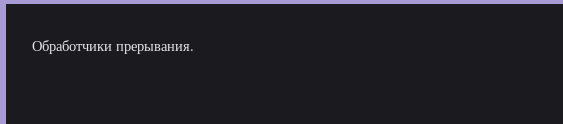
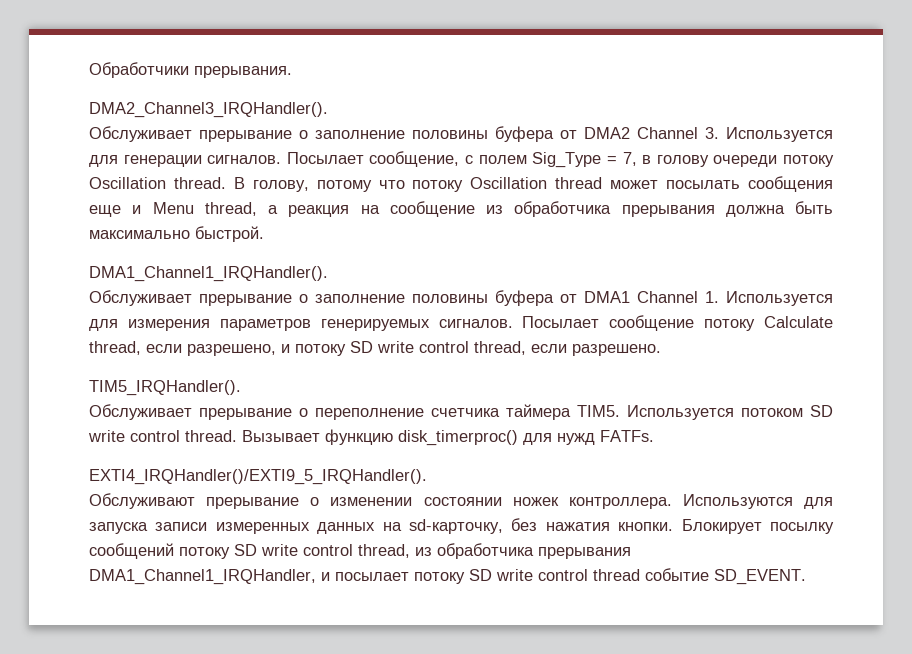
(194, 49) none -> [89,102,328,118] [89,126,833,142] [89,151,835,168] [89,176,833,192] [89,201,833,217] [89,226,264,242] [89,266,328,282] [89,290,833,306] [89,315,833,331] [89,341,661,356] [89,380,241,396] [89,404,833,420] [88,429,654,446] [89,469,427,485] [89,493,833,509] [89,518,834,534] [89,543,631,559] [89,568,806,585] // DMA2_Channel3_IRQHandler(). // Обслуживает прерывание о заполнение половины буфера от DMA2 Channel 3. Используется для генерации сигналов. Посылает сообщение, с полем Sig_Type = 7, в голову очереди потоку Oscillation thread. В голову, потому что потоку Oscillation thread может посылать сообщения еще и Menu thread, а реакция на сообщение из обработчика прерывания должна быть максимально быстрой. // DMA1_Channel1_IRQHandler(). // Обслуживает прерывание о заполнение половины буфера от DMA1 Channel 1. Используется для измерения параметров генерируемых сигналов. Посылает сообщение потоку Calculate thread, если разрешено, и потоку SD write control thread, если разрешено. // TIM5_IRQHandler(). // Обслуживает прерывание о переполнение счетчика таймера TIM5. Используется потоком SD write control thread. Вызывает функцию disk_timerproc() для нужд FATFs. // EXTI4_IRQHandler()/EXTI9_5_IRQHandler(). // Обслуживают прерывание о изменении состоянии ножек контроллера. Используются для запуска записи измеренных данных на sd-карточку, без нажатия кнопки. Блокирует посылку сообщений потоку SD write control thread, из обработчика прерывания DMA1_Channel1_IRQHandler, и посылает потоку SD write control thread событие SD_EVENT.

